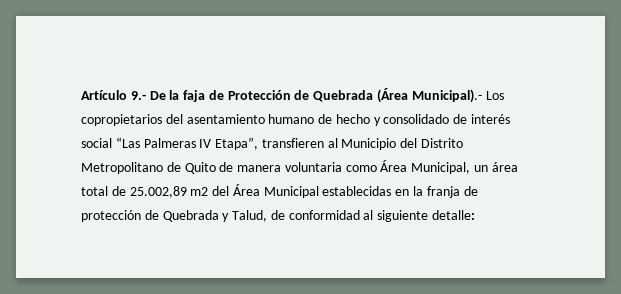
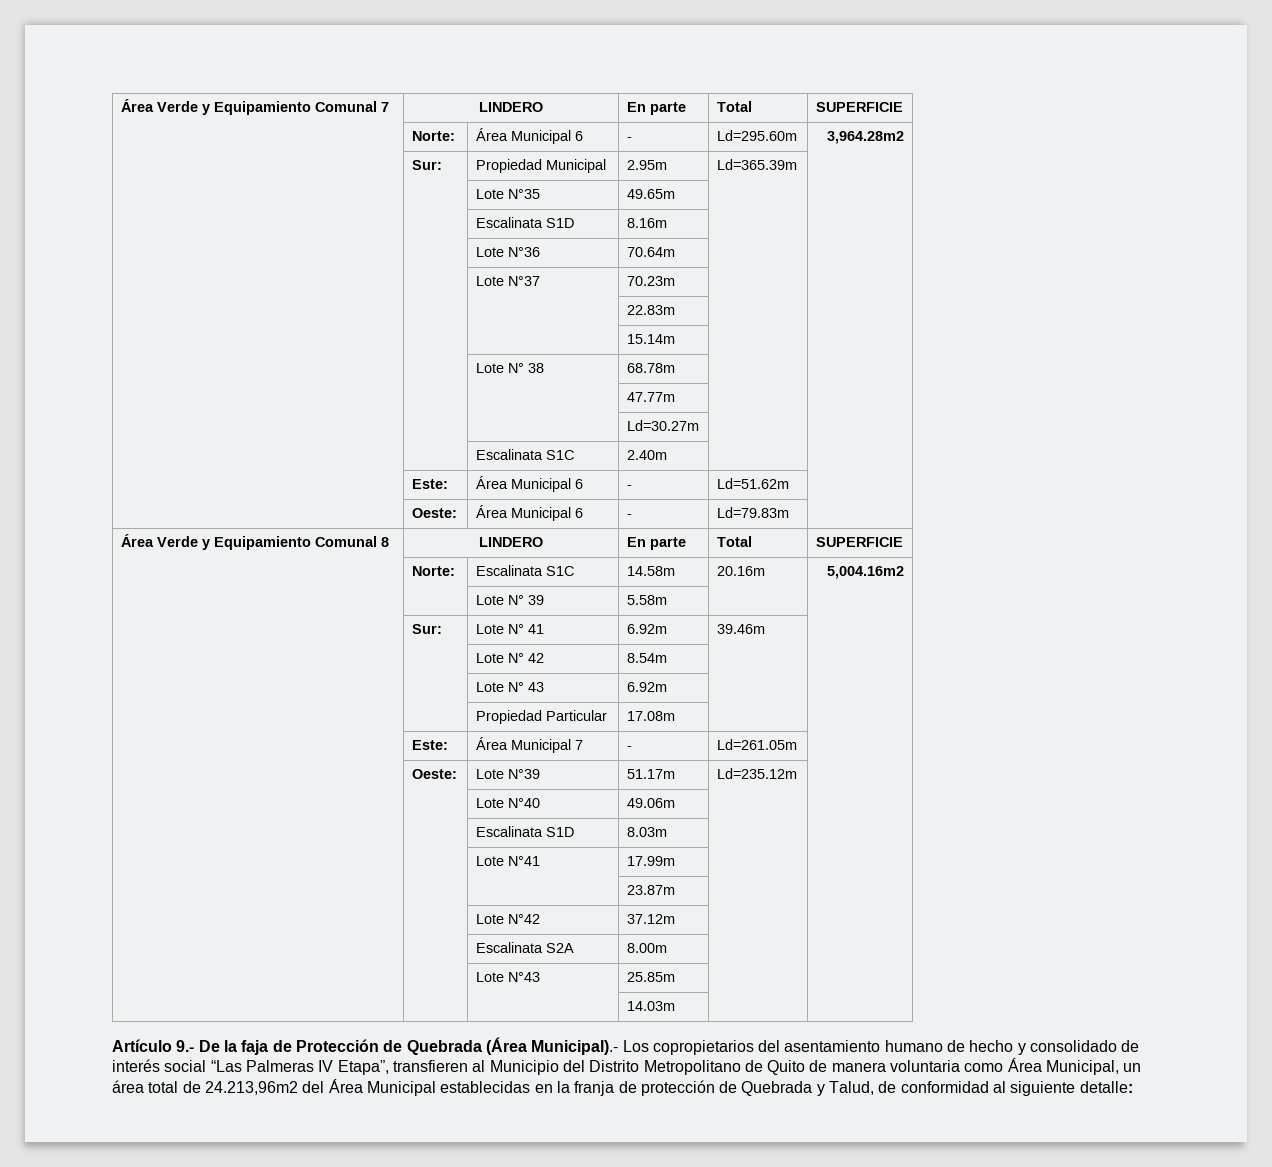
(81, 95) none -> [120,99,389,115] [479,102,543,112] [626,102,686,115] [716,101,752,112] [815,102,903,112] [411,131,455,141] [475,128,583,144] [626,137,632,141] [716,130,797,141] [827,131,905,144] [411,160,442,170] [475,159,606,173] [626,160,667,170] [716,159,797,170] [475,189,540,199] [626,189,675,199] [475,217,574,228] [626,218,667,228] [475,247,540,257] [626,247,675,257] [475,276,540,286] [626,276,675,286] [626,305,675,315] [626,334,675,344] [475,363,544,373] [626,363,675,373] [626,392,675,402] [626,420,699,431] [475,449,574,460] [626,450,667,460] [411,479,448,489] [475,476,583,492] [626,485,632,489] [716,478,789,489] [411,508,457,518] [475,505,583,521] [626,514,632,518] [716,507,789,518] [120,534,389,550] [479,537,543,547] [626,537,686,550] [716,536,752,547] [815,537,903,547] [411,566,455,576] [475,565,574,576] [626,566,675,576] [716,566,765,576] [827,566,905,579] [475,595,544,605] [626,595,667,605] [411,624,442,634] [475,624,544,634] [626,624,667,634] [716,624,765,634] [475,653,544,663] [626,653,667,663] [475,682,544,692] [626,682,667,692] [475,710,607,724] [626,711,675,721] [411,740,448,750] [475,737,583,753] [626,746,632,750] [716,739,797,750] [411,769,457,779] [475,769,540,779] [626,769,675,779] [716,768,797,779] [475,798,540,808] [626,798,675,808] [475,826,574,837] [626,827,667,837] [475,856,540,866] [626,856,675,866] [626,885,675,895] [475,914,540,924] [626,914,675,924] [475,942,574,953] [626,943,667,953] [475,972,540,982] [626,972,675,982] [626,1001,675,1011] Área Verde y Equipamiento Comunal 7 | LINDERO | En parte | Total | SUPERFICIE // | Norte: | Área Municipal 6 | - | Ld=295.60m | 3,964.28m2 // | Sur: | Propiedad Municipal | 2.95m | Ld=365.39m | // | | Lote N°35 | 49.65m | | // | | Escalinata S1D | 8.16m | | // | | Lote N°36 | 70.64m | | // | | Lote N°37 | 70.23m | | // | | | 22.83m | | // | | | 15.14m | | // | | Lote N° 38 | 68.78m | | // | | | 47.77m | | // | | | Ld=30.27m | | // | | Escalinata S1C | 2.40m | | // | Este: | Área Municipal 6 | - | Ld=51.62m | // | Oeste: | Área Municipal 6 | - | Ld=79.83m | // Área Verde y Equipamiento Comunal 8 | LINDERO | En parte | Total | SUPERFICIE // | Norte: | Escalinata S1C | 14.58m | 20.16m | 5,004.16m2 // | | Lote N° 39 | 5.58m | | // | Sur: | Lote N° 41 | 6.92m | 39.46m | // | | Lote N° 42 | 8.54m | | // | | Lote N° 43 | 6.92m | | // | | Propiedad Particular | 17.08m | | // | Este: | Área Municipal 7 | - | Ld=261.05m | // | Oeste: | Lote N°39 | 51.17m | Ld=235.12m | // | | Lote N°40 | 49.06m | | // | | Escalinata S1D | 8.03m | | // | | Lote N°41 | 17.99m | | // | | | 23.87m | | // | | Lote N°42 | 37.12m | | // | | Escalinata S2A | 8.00m | | // | | Lote N°43 | 25.85m | | // | | | 14.03m | | //
[129,186,209,198] 25.002,89 m2 -> [204,1081,298,1095] 24.213,96m2

